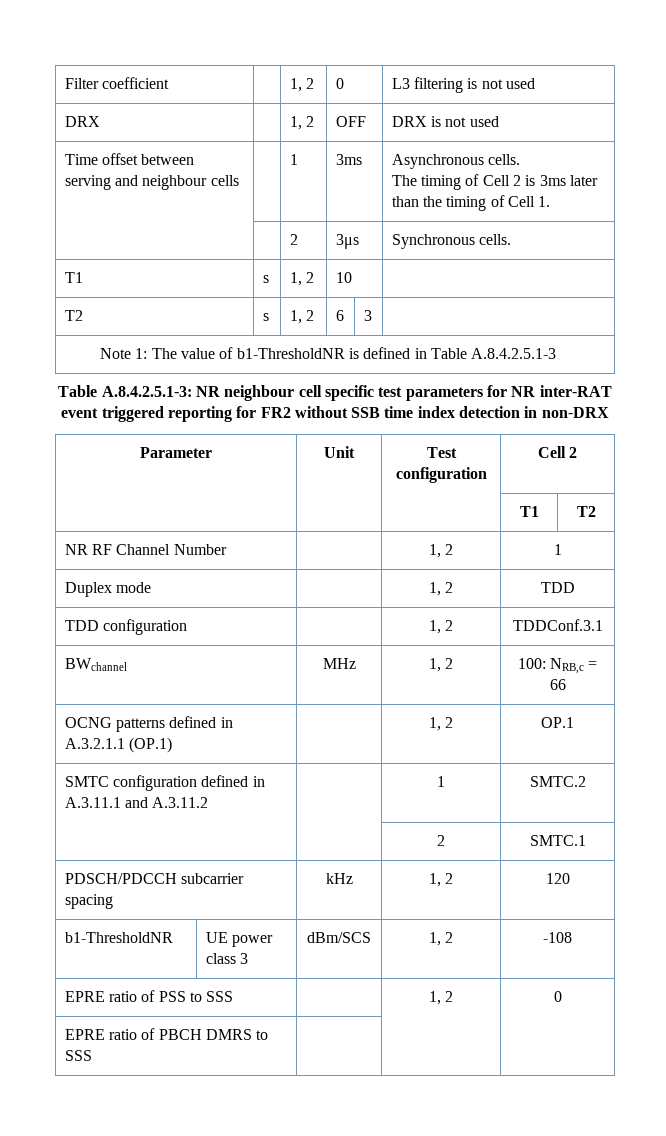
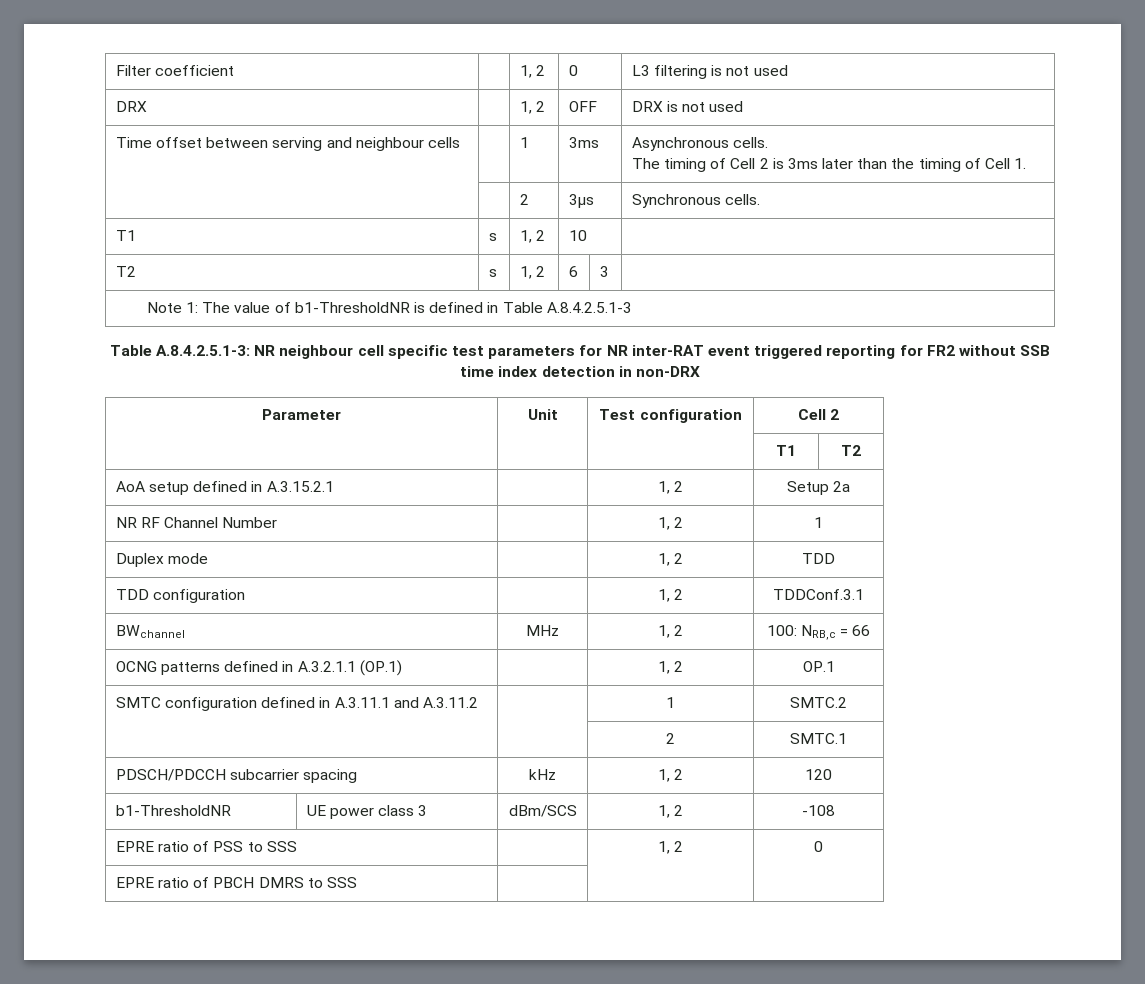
(596, 511) none -> [115,481,334,495] [657,481,684,494] [786,481,851,495] // AoA setup defined in A.3.15.2.1 | | 1, 2 | Setup 2a

